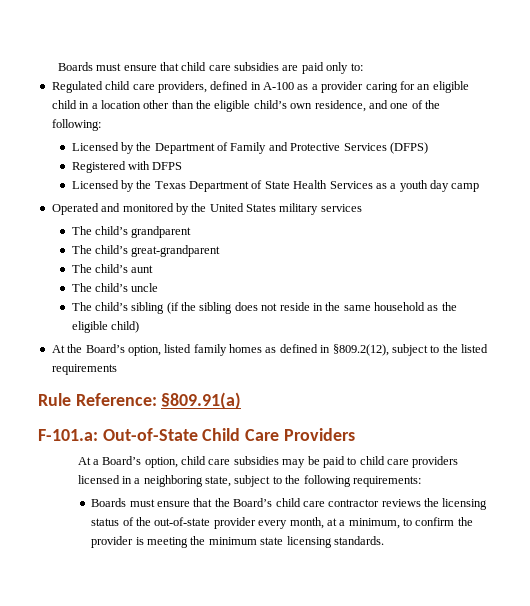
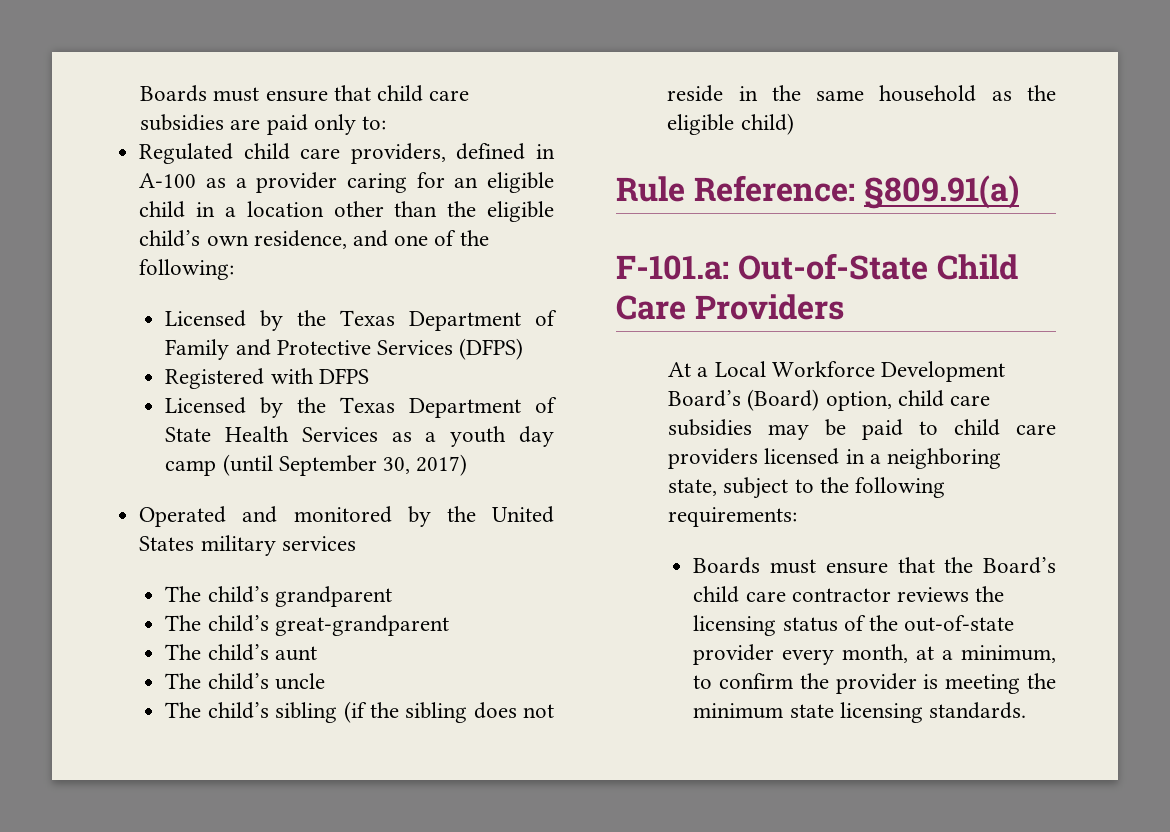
(152, 146) none -> [340,310,396,326] Texas
(480, 187) none -> [222,454,468,476] (until September 30, 2017)
[51,344,488,356] [51,364,117,375] // At the Board’s option, listed family homes as defined in §809.2(12), subject to the listed requirements -> (794, 124) none
[102,456,142,465] Board’s -> [714,361,1005,382] [668,389,820,411] Local Workforce Development Board’s (Board)

